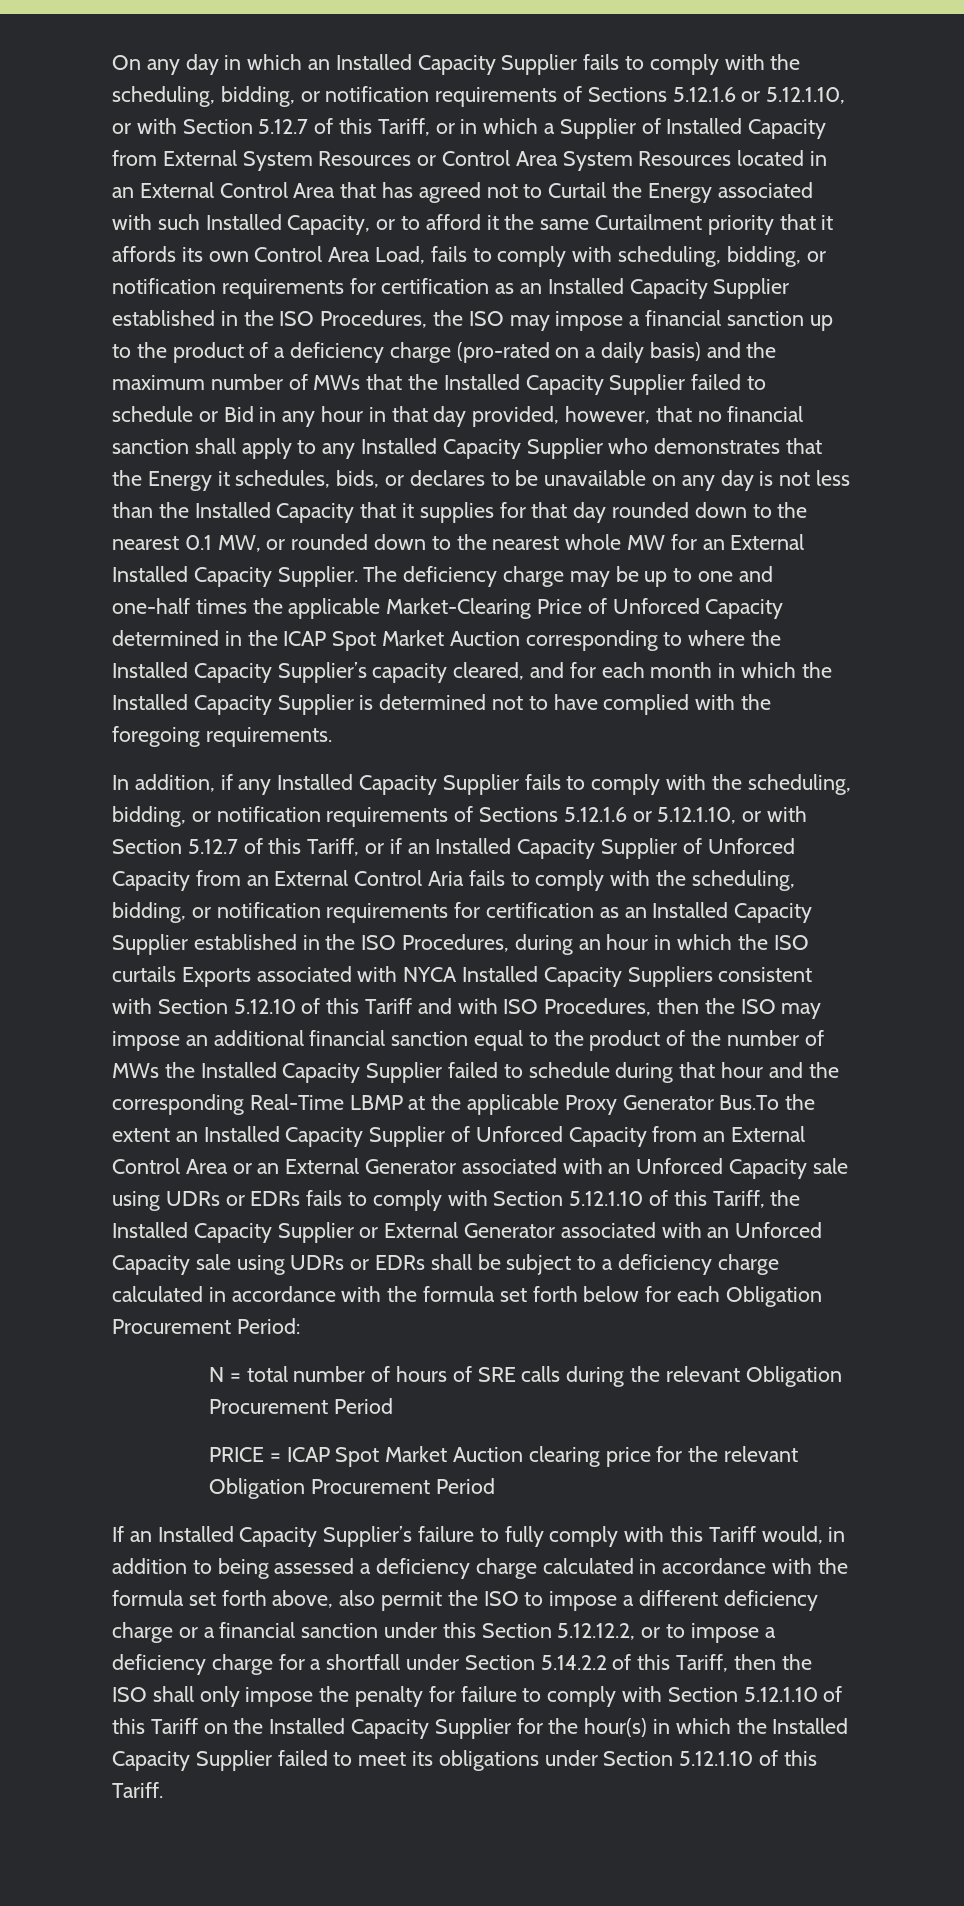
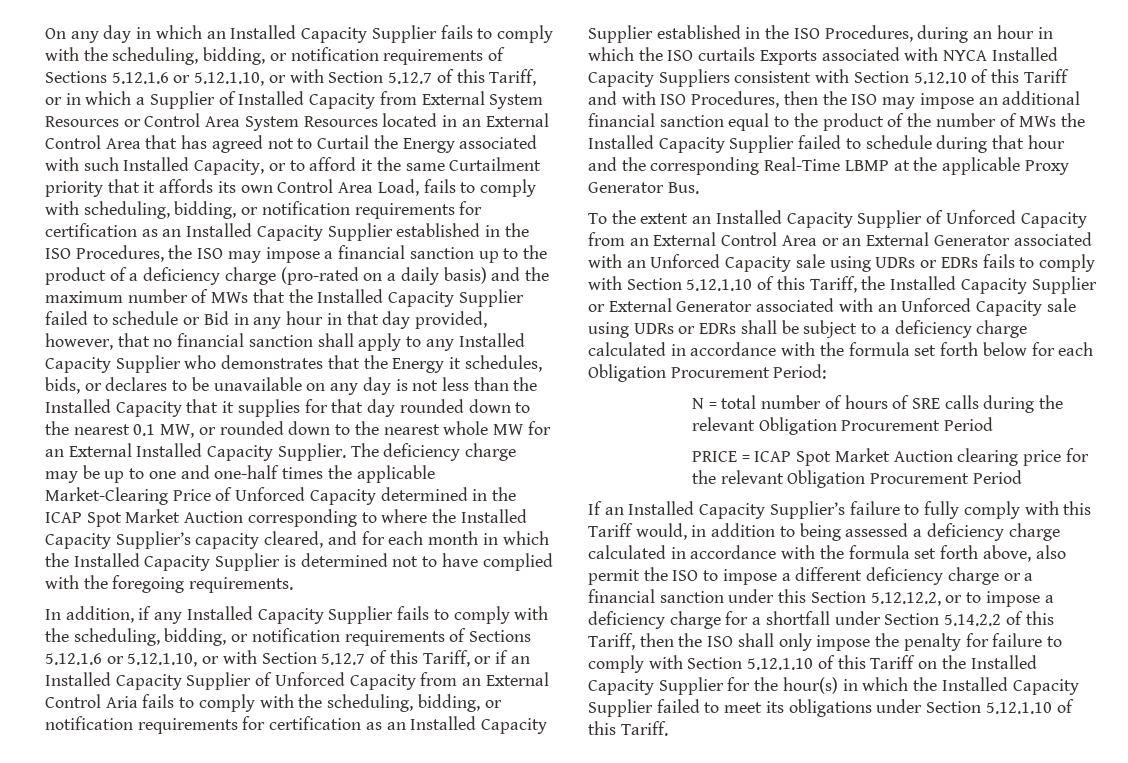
[719,1095,780,1110] Bus.To -> [667,182,699,194] [588,213,607,224] Bus. // To

